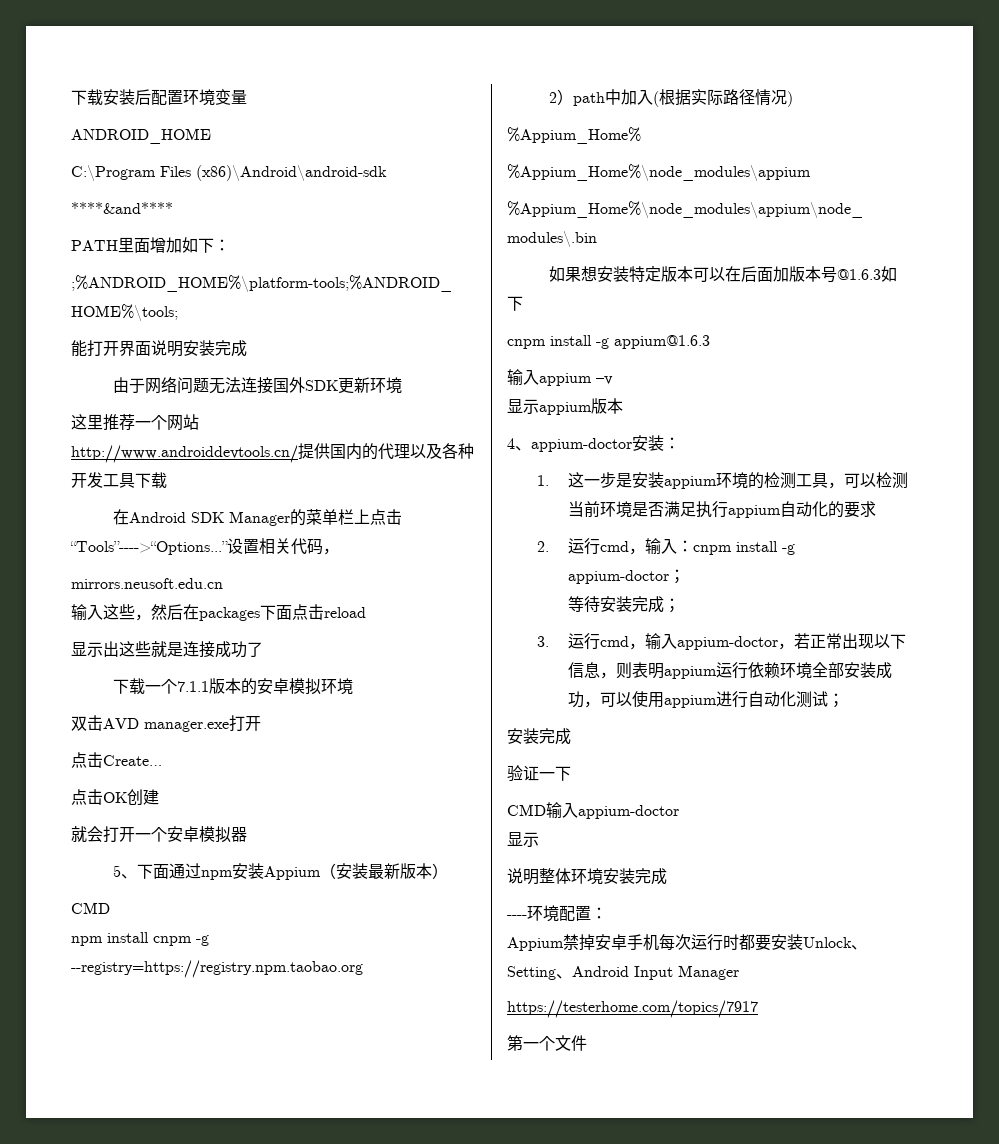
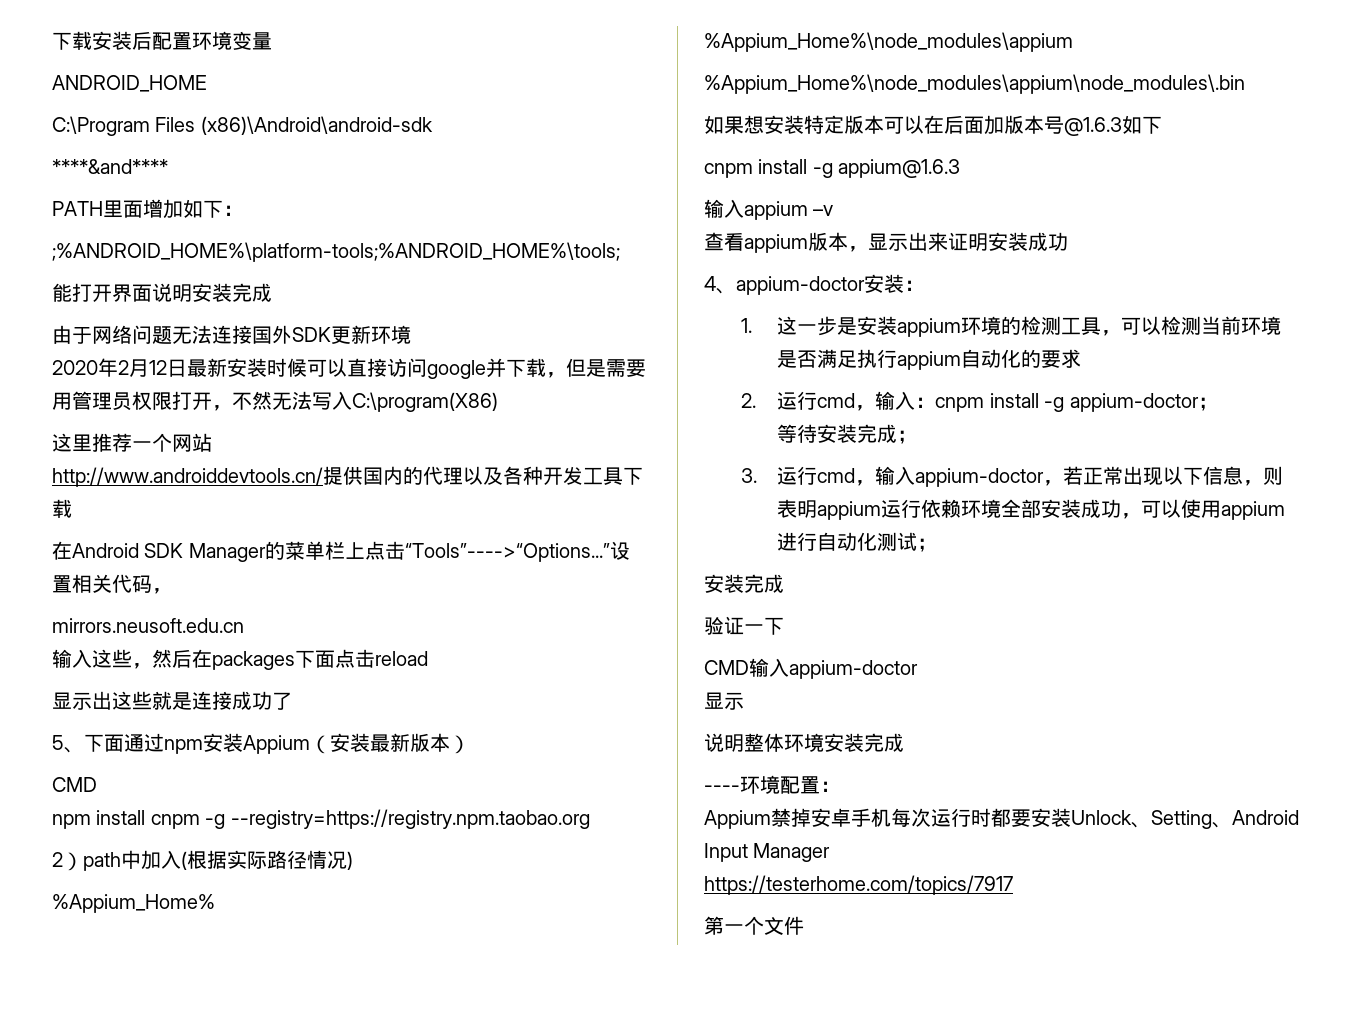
(402, 385) none -> [52,358,646,379] [52,391,498,412] // 2020年2月12日最新安装时候可以直接访问google并下载，但是需要用管理员权限打开，不然无法写入C:\program(X86)
[112,678,353,695] [71,715,261,732] [71,752,162,768] [71,789,159,806] [71,826,247,843] // 下载一个7.1.1版本的安卓模拟环境 // 双击AVD manager.exe打开 // 点击Create… // 点击OK创建 // 就会打开一个安卓模拟器 -> (292, 701) none
[507,399,539,414] 显示 -> [704,232,744,251] 查看
(623, 406) none -> [848,232,1068,252] ，显示出来证明安装成功

